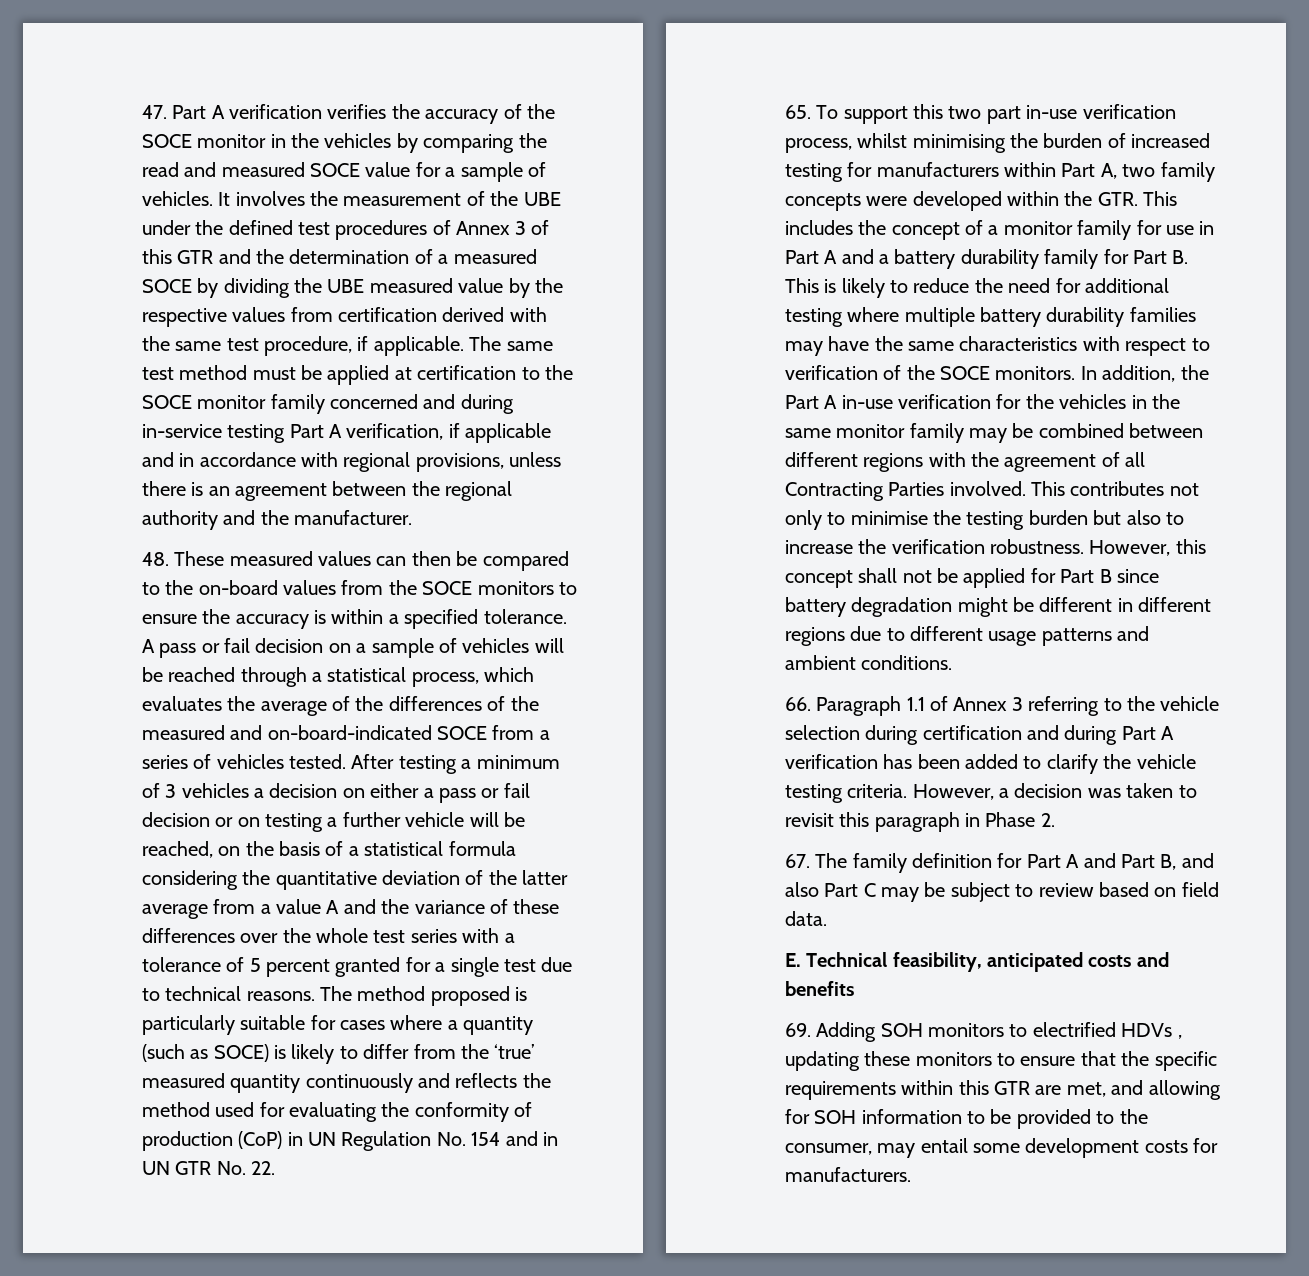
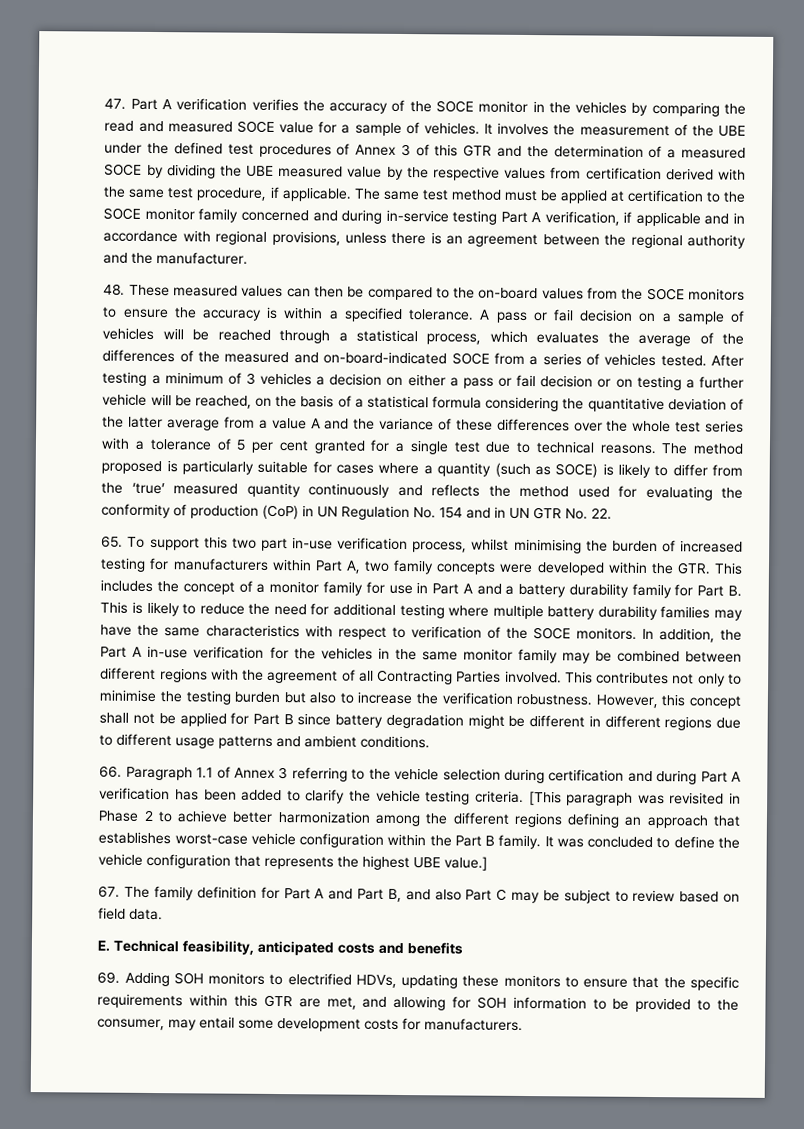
[266,959,331,977] percent -> [251,440,308,453] per cent
[912,783,1197,800] [784,812,1055,832] However, a decision was taken to revisit this paragraph in Phase 2. -> [528,791,741,806] [98,809,741,829] [98,831,740,850] [98,853,489,871] [This paragraph was revisited in Phase 2 to achieve better harmonization among the different regions defining an approach that establishes worst-case vehicle configuration within the Part B family. It was concluded to define the vehicle configuration that represents the highest UBE value.]
[1121,1023,1182,1039] HDVs , -> [355,974,397,988] HDVs,

